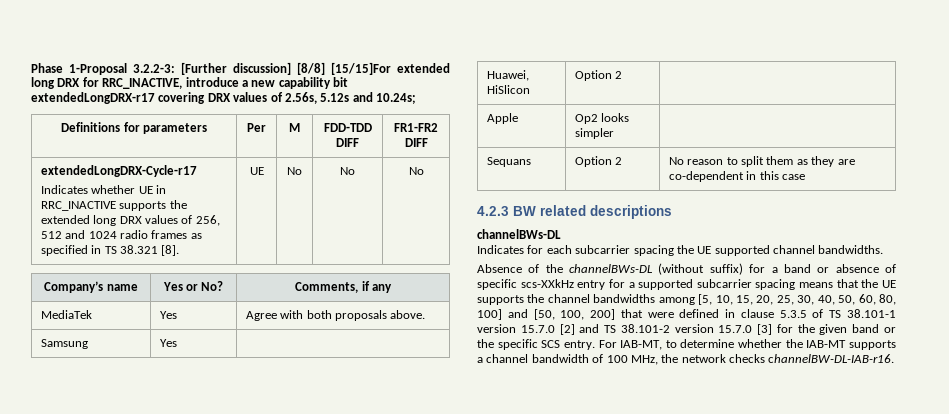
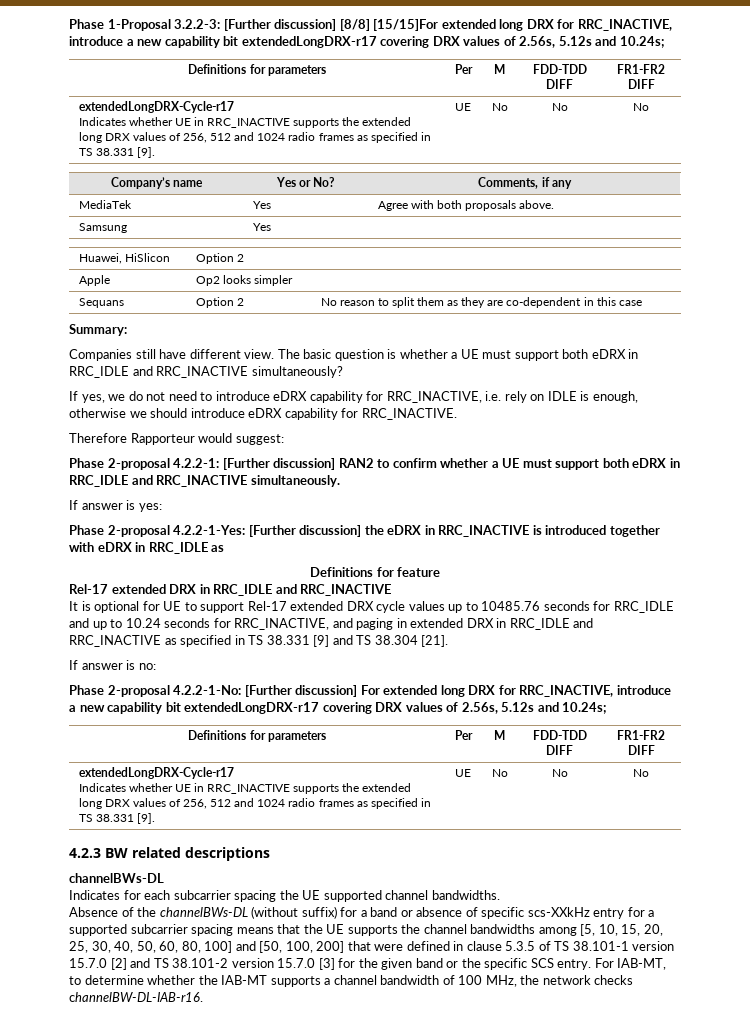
[120,245,180,256] 38.321 [8]. -> [95,147,155,158] 38.331 [9].
(806, 177) none -> [69,324,127,336] [69,349,639,361] [69,366,343,378] [69,391,638,403] [69,408,457,420] [69,433,284,445] [69,458,680,470] [69,475,340,487] [69,500,162,512] [69,525,660,537] [69,542,225,554] [309,567,441,577] [69,584,392,596] [69,601,674,613] [69,618,594,630] [69,635,449,647] [69,660,156,670] [69,685,671,697] [69,702,608,714] [188,730,326,742] [454,730,473,740] [494,730,505,740] [532,730,587,740] [546,745,573,755] [617,730,665,740] [627,745,655,755] [78,767,234,779] [78,783,412,794] [78,798,431,809] [78,813,155,824] [455,769,471,777] [491,769,508,777] [551,769,568,777] [633,769,649,777] // Summary: // Companies still have different view. The basic question is whether a UE must support both eDRX in RRC_IDLE and RRC_INACTIVE simultaneously? // If yes, we do not need to introduce eDRX capability for RRC_INACTIVE, i.e. rely on IDLE is enough, otherwise we should introduce eDRX capability for RRC_INACTIVE. // Therefore Rapporteur would suggest: // Phase 2-proposal 4.2.2-1: [Further discussion] RAN2 to confirm whether a UE must support both eDRX in RRC_IDLE and RRC_INACTIVE simultaneously. // If answer is yes: // Phase 2-proposal 4.2.2-1-Yes: [Further discussion] the eDRX in RRC_INACTIVE is introduced together with eDRX in RRC_IDLE as // Definitions for feature // Rel-17 extended DRX in RRC_IDLE and RRC_INACTIVE // It is optional for UE to support Rel-17 extended DRX cycle values up to 10485.76 seconds for RRC_IDLE and up to 10.24 seconds for RRC_INACTIVE, and paging in extended DRX in RRC_IDLE and RRC_INACTIVE as specified in TS 38.331 [9] and TS 38.304 [21]. // If answer is no: // Phase 2-proposal 4.2.2-1-No: [Further discussion] For extended long DRX for RRC_INACTIVE, introduce a new capability bit extendedLongDRX-r17 covering DRX values of 2.56s, 5.12s and 10.24s; // Definitions for parameters | Per | M | FDD-TDD DIFF | FR1-FR2 DIFF // extendedLongDRX-Cycle-r17 // Indicates whether UE in RRC_INACTIVE supports the extended long DRX values of 256, 512 and 1024 radio frames as specified in TS 38.331 [9]. | UE | No | No | No

